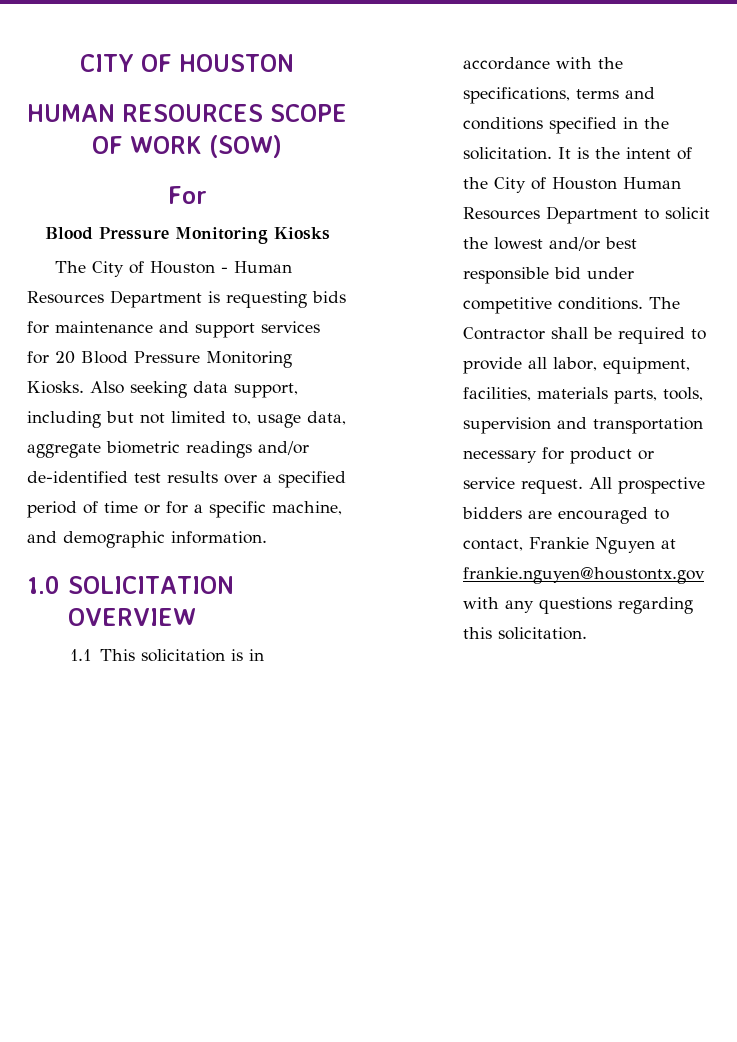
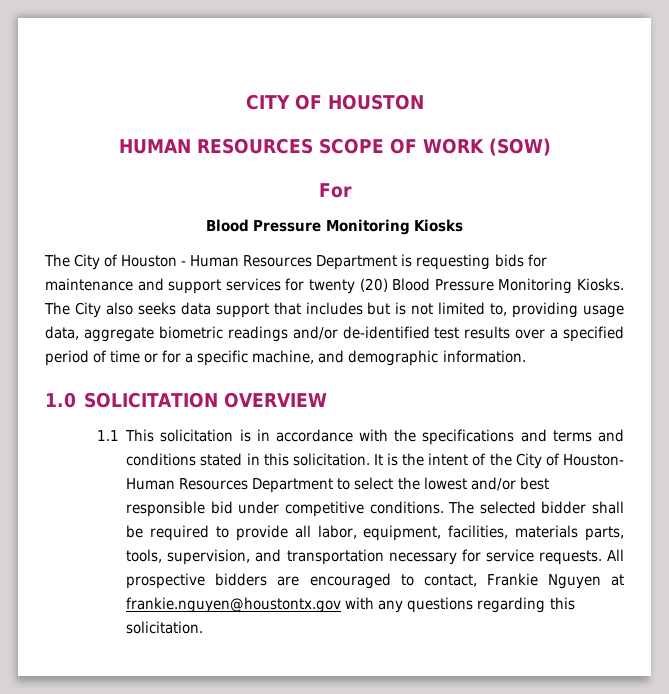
[55,351,75,364] 20 -> [309,278,388,294] twenty (20)
[90,381,298,398] [27,411,134,428] Also seeking data support, including but -> [44,302,407,318] The City also seeks data support that includes but is
(251, 419) none -> [512,302,579,318] providing
[462,87,570,104] specifications, -> [422,429,547,445] specifications and
[548,117,669,134] specified in the -> [200,453,289,466] stated in this
[551,177,617,190] Houston -> [563,454,625,466] Houston-
[664,207,710,220] solicit -> [354,477,394,490] select
[462,327,545,340] Contractor -> [479,501,587,514] selected bidder
[462,417,551,434] supervision -> [167,549,251,565] supervision,
[569,447,654,464] [462,477,583,494] product or service request. -> [485,549,602,565] service requests.

